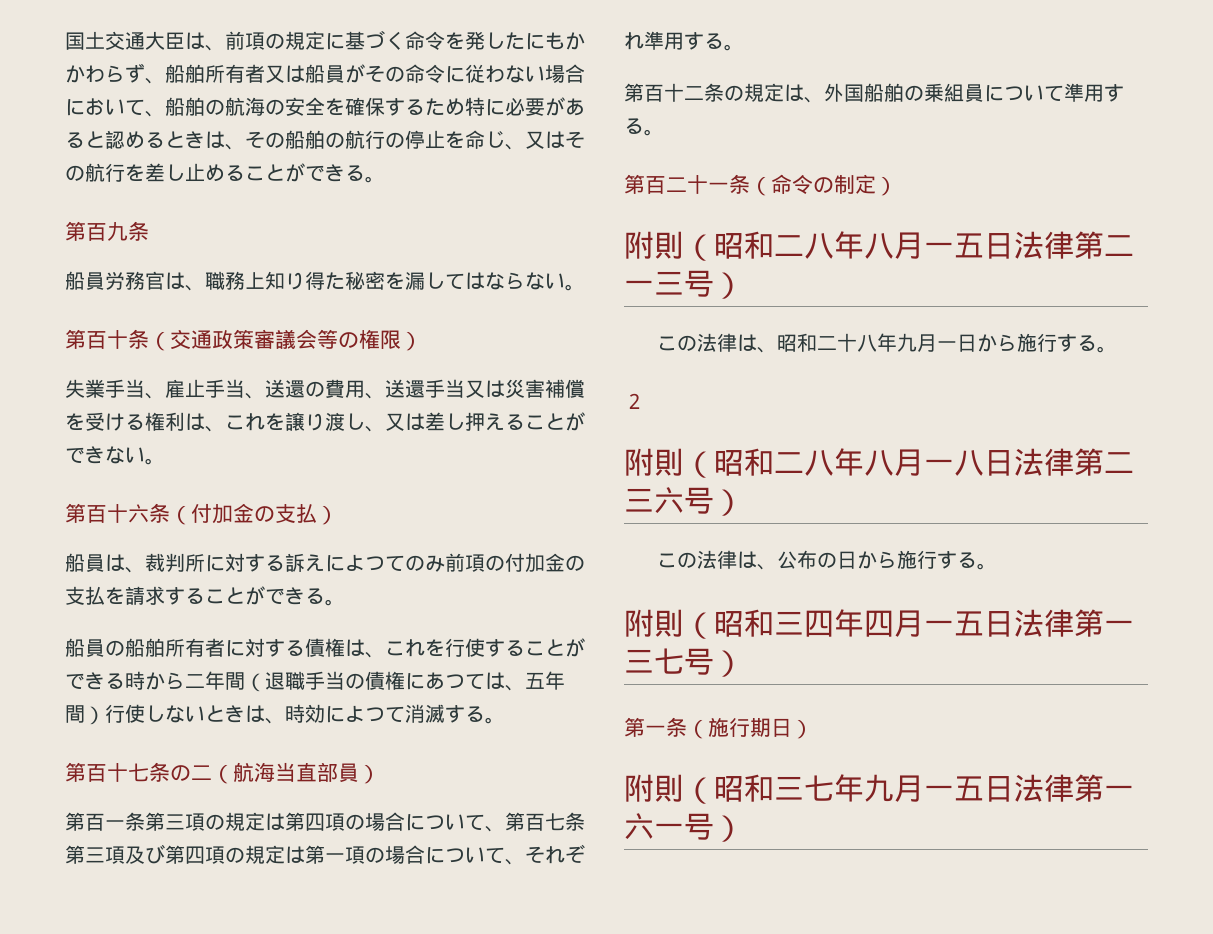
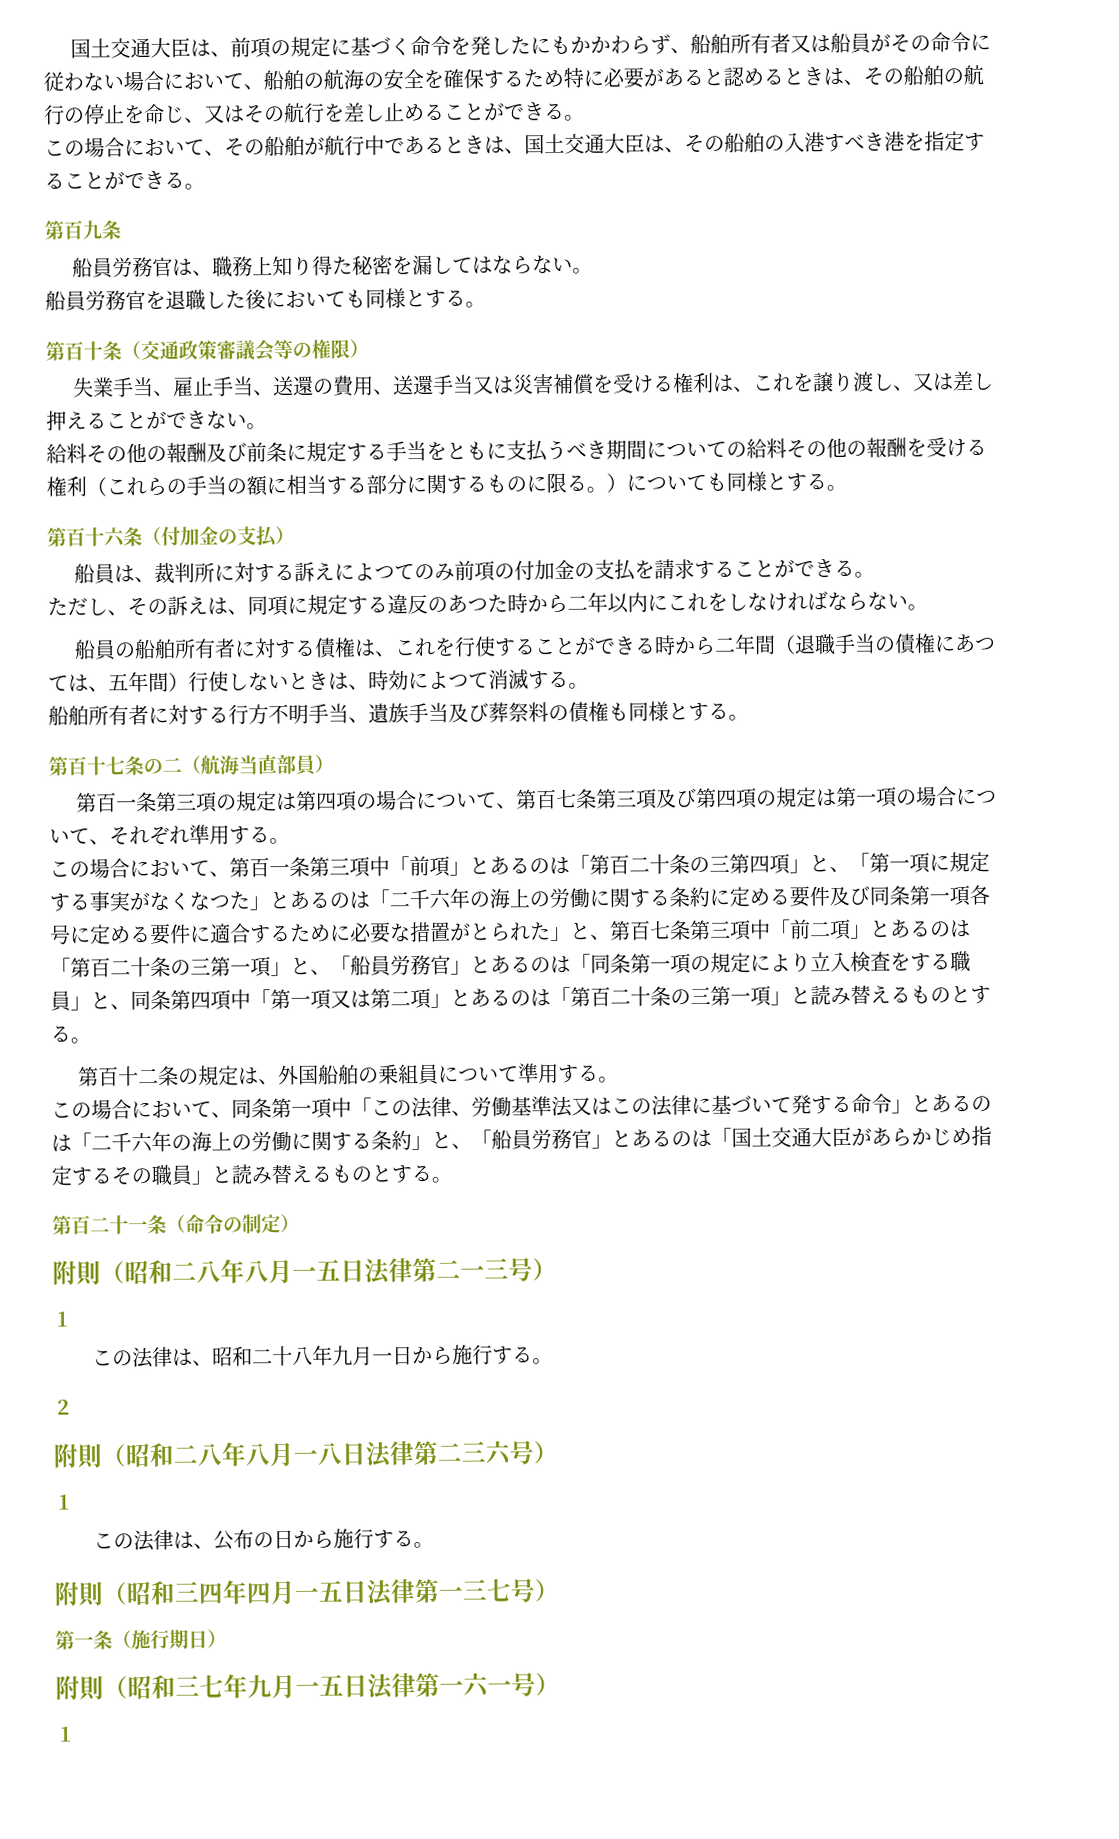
(385, 179) none -> [44,131,985,158] [44,170,205,190] // この場合において、その船舶が航行中であるときは、国土交通大臣は、その船舶の入港すべき港を指定することができる。
(585, 287) none -> [45,288,486,311] // 船員労務官を退職した後においても同様とする。
(165, 461) none -> [46,437,987,464] [46,471,847,497] // 給料その他の報酬及び前条に規定する手当をともに支払うべき期間についての給料その他の報酬を受ける権利（これらの手当の額に相当する部分に関するものに限る。）についても同様とする。
(345, 602) none -> [47,591,928,617] // ただし、その訴えは、同項に規定する違反のあつた時から二年以内にこれをしなければならない。
(505, 720) none -> [48,701,749,726] // 船舶所有者に対する行方不明手当、遺族手当及び葬祭料の債権も同様とする。
(744, 47) none -> [49,851,990,879] [49,884,990,912] [50,918,971,946] [50,950,971,978] [50,984,991,1011] [50,1025,91,1044] // この場合において、第百一条第三項中「前項」とあるのは「第百二十条の三第四項」と、「第一項に規定する事実がなくなつた」とあるのは「二千六年の海上の労働に関する条約に定める要件及び同条第一項各号に定める要件に適合するために必要な措置がとられた」と、第百七条第三項中「前二項」とあるのは「第百二十条の三第一項」と、「船員労務官」とあるのは「同条第一項の規定により立入検査をする職員」と、同条第四項中「第一項又は第二項」とあるのは「第百二十条の三第一項」と読み替えるものとする。
(664, 132) none -> [51,1093,992,1120] [51,1125,992,1153] [51,1163,452,1186] // この場合において、同条第一項中「この法律、労働基準法又はこの法律に基づいて発する命令」とあるのは「二千六年の海上の労働に関する条約」と、「船員労務官」とあるのは「国土交通大臣があらかじめ指定するその職員」と読み替えるものとする。
(744, 285) none -> [52,1311,72,1327] // １
(744, 502) none -> [54,1494,74,1510] // １
(744, 828) none -> [55,1726,76,1742] // １

